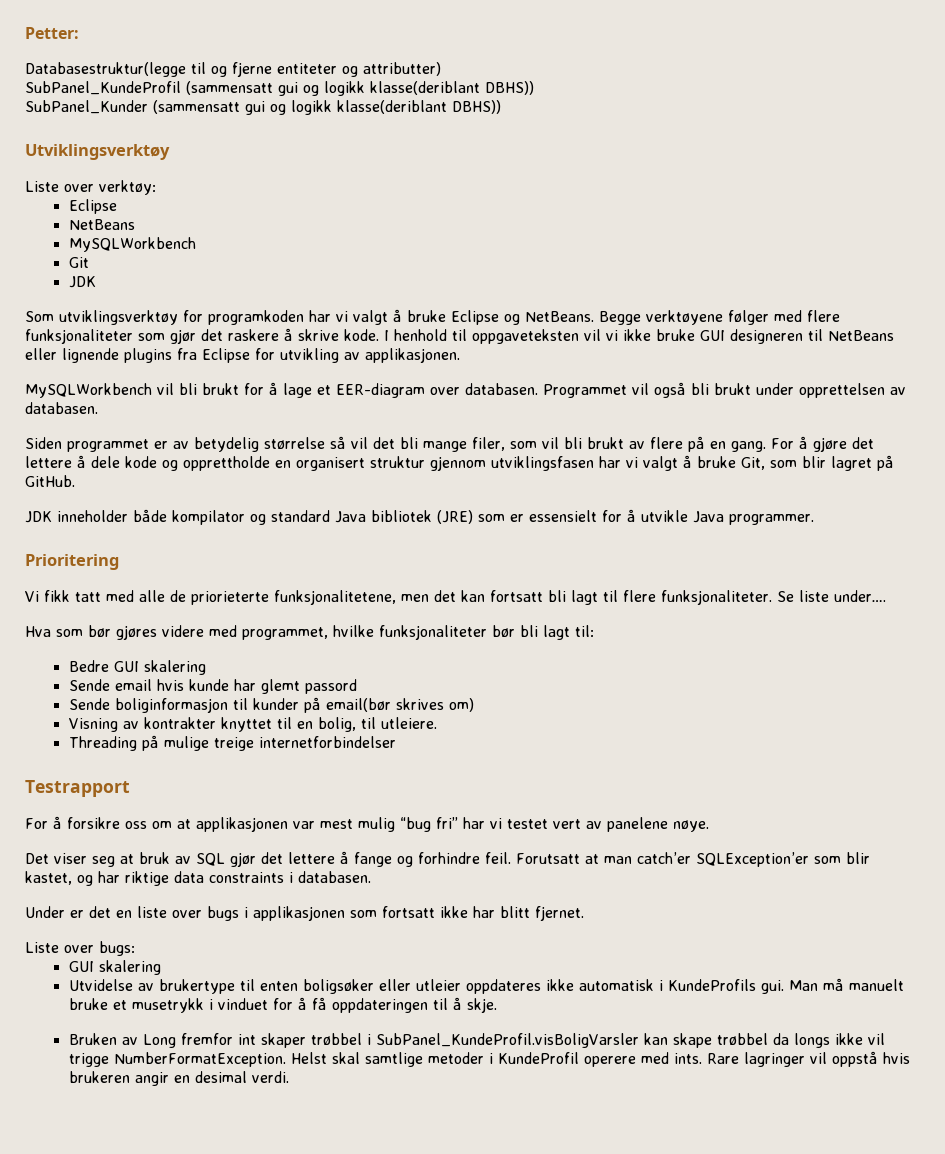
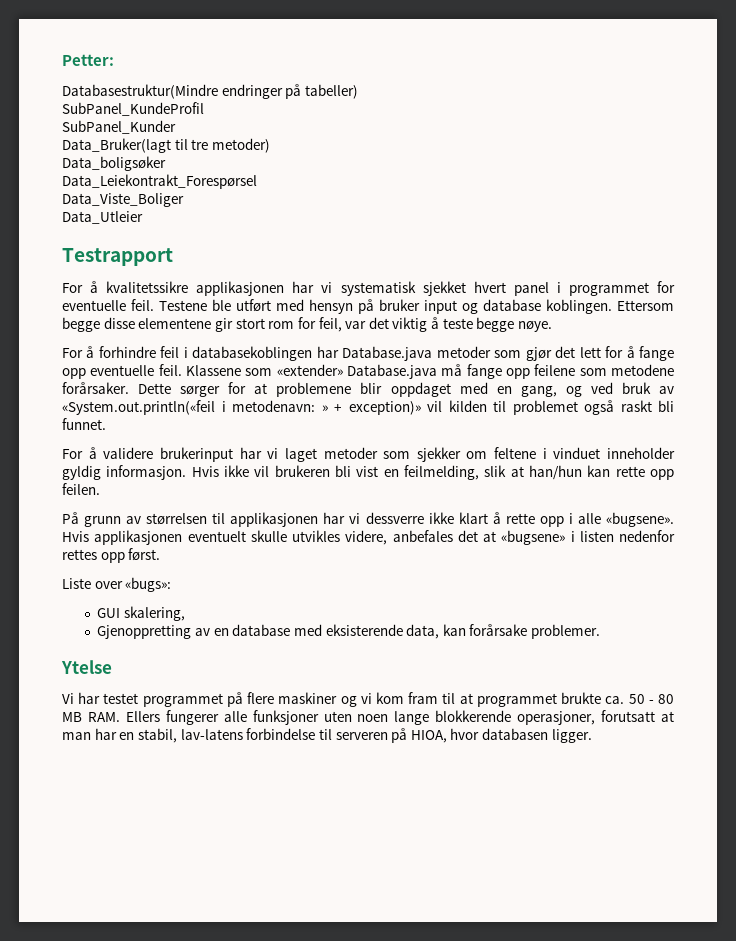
[25,62,441,77] [25,81,534,96] [25,100,501,115] [25,144,170,160] [25,180,156,195] [68,199,117,214] [68,219,135,230] [68,237,196,252] [68,257,89,268] [68,276,96,288] [25,309,840,325] [25,328,894,344] [25,348,460,363] [25,382,906,398] [25,402,98,414] [25,436,874,452] [25,455,894,471] [25,475,75,487] [25,509,814,525] [25,554,119,570] [25,590,886,605] [25,625,594,640] [68,660,206,675] [68,679,357,694] [68,697,474,713] [68,717,437,732] [68,735,396,751] [25,780,130,797] [25,816,709,832] [25,851,870,867] [25,871,371,886] [25,906,584,921] [25,941,135,956] [68,960,161,975] [68,978,904,994] [68,997,497,1013] [68,1033,885,1048] [68,1051,910,1067] [68,1071,289,1086] Databasestruktur(legge til og fjerne entiteter og attributter) // SubPanel_KundeProfil (sammensatt gui og logikk klasse(deriblant DBHS)) // SubPanel_Kunder (sammensatt gui og logikk klasse(deriblant DBHS)) // Utviklingsverktøy // Liste over verktøy: // Eclipse // NetBeans // MySQLWorkbench // Git // JDK // Som utviklingsverktøy for programkoden har vi valgt å bruke Eclipse og NetBeans. Begge verktøyene følger med flere funksjonaliteter som gjør det raskere å skrive kode. I henhold til oppgaveteksten vil vi ikke bruke GUI designeren til NetBeans eller lignende plugins fra Eclipse for utvikling av applikasjonen. // MySQLWorkbench vil bli brukt for å lage et EER-diagram over databasen. Programmet vil også bli brukt under opprettelsen av databasen. // Siden programmet er av betydelig størrelse så vil det bli mange filer, som vil bli brukt av flere på en gang. For å gjøre det lettere å dele kode og opprettholde en organisert struktur gjennom utviklingsfasen har vi valgt å bruke Git, som blir lagret på GitHub. // JDK inneholder både kompilator og standard Java bibliotek (JRE) som er essensielt for å utvikle Java programmer. // Prioritering // Vi fikk tatt med alle de priorieterte funksjonalitetene, men det kan fortsatt bli lagt til flere funksjonaliteter. Se liste under…. // Hva som bør gjøres videre med programmet, hvilke funksjonaliteter bør bli lagt til: // Bedre GUI skalering // Sende email hvis kunde har glemt passord // Sende boliginformasjon til kunder på email(bør skrives om) // Visning av kontrakter knyttet til en bolig, til utleiere. // Threading på mulige treige internetforbindelser // Testrapport // For å forsikre oss om at applikasjonen var mest mulig “bug fri” har vi testet vert av panelene nøye. // Det viser seg at bruk av SQL gjør det lettere å fange og forhindre feil. Forutsatt at man catch’er SQLException’er som blir kastet, og har riktige data constraints i databasen. // Under er det en liste over bugs i applikasjonen som fortsatt ikke har blitt fjernet. // Liste over bugs: // GUI skalering // Utvidelse av brukertype til enten boligsøker eller utleier oppdateres ikke automatisk i KundeProfils gui. Man må manuelt bruke et musetrykk i vinduet for å få oppdateringen til å skje. // Bruken av Long fremfor int skaper trøbbel i SubPanel_KundeProfil.visBoligVarsler kan skape trøbbel da longs ikke vil trigge NumberFormatException. Helst skal samtlige metoder i KundeProfil operere med ints. Rare lagringer vil oppstå hvis brukeren angir en desimal verdi. -> [62,84,358,99] [62,102,204,116] [62,120,176,134] [62,138,270,153] [62,156,166,171] [62,174,257,189] [62,193,184,207] [62,211,143,224] [62,248,173,266] [62,281,675,296] [62,299,674,314] [62,317,553,332] [62,346,675,361] [62,364,674,379] [62,382,674,397] [62,400,674,415] [62,418,106,430] [62,447,676,462] [62,465,675,480] [62,483,100,495] [62,512,674,527] [62,530,675,545] [62,548,161,563] [62,577,172,592] [97,606,185,621] [97,624,601,639] [61,660,112,674] [62,692,674,707] [62,710,674,725] [62,728,592,743] Databasestruktur(Mindre endringer på tabeller) // SubPanel_KundeProfil // SubPanel_Kunder // Data_Bruker(lagt til tre metoder) // Data_boligsøker // Data_Leiekontrakt_Forespørsel // Data_Viste_Boliger // Data_Utleier // Testrapport // For å kvalitetssikre applikasjonen har vi systematisk sjekket hvert panel i programmet for eventuelle feil. Testene ble utført med hensyn på bruker input og database koblingen. Ettersom begge disse elementene gir stort rom for feil, var det viktig å teste begge nøye. // For å forhindre feil i databasekoblingen har Database.java metoder som gjør det lett for å fange opp eventuelle feil. Klassene som «extender» Database.java må fange opp feilene som metodene forårsaker. Dette sørger for at problemene blir oppdaget med en gang, og ved bruk av «System.out.println(«feil i metodenavn: » + exception)» vil kilden til problemet også raskt bli funnet. // For å validere brukerinput har vi laget metoder som sjekker om feltene i vinduet inneholder gyldig informasjon. Hvis ikke vil brukeren bli vist en feilmelding, slik at han/hun kan rette opp feilen. // På grunn av størrelsen til applikasjonen har vi dessverre ikke klart å rette opp i alle «bugsene». Hvis applikasjonen eventuelt skulle utvikles videre, anbefales det at «bugsene» i listen nedenfor rettes opp først. // Liste over «bugs»: // GUI skalering, // Gjenoppretting av en database med eksisterende data, kan forårsake problemer. // Ytelse // Vi har testet programmet på flere maskiner og vi kom fram til at programmet brukte ca. 50 - 80 MB RAM. Ellers fungerer alle funksjoner uten noen lange blokkerende operasjoner, forutsatt at man har en stabil, lav-latens forbindelse til serveren på HIOA, hvor databasen ligger.

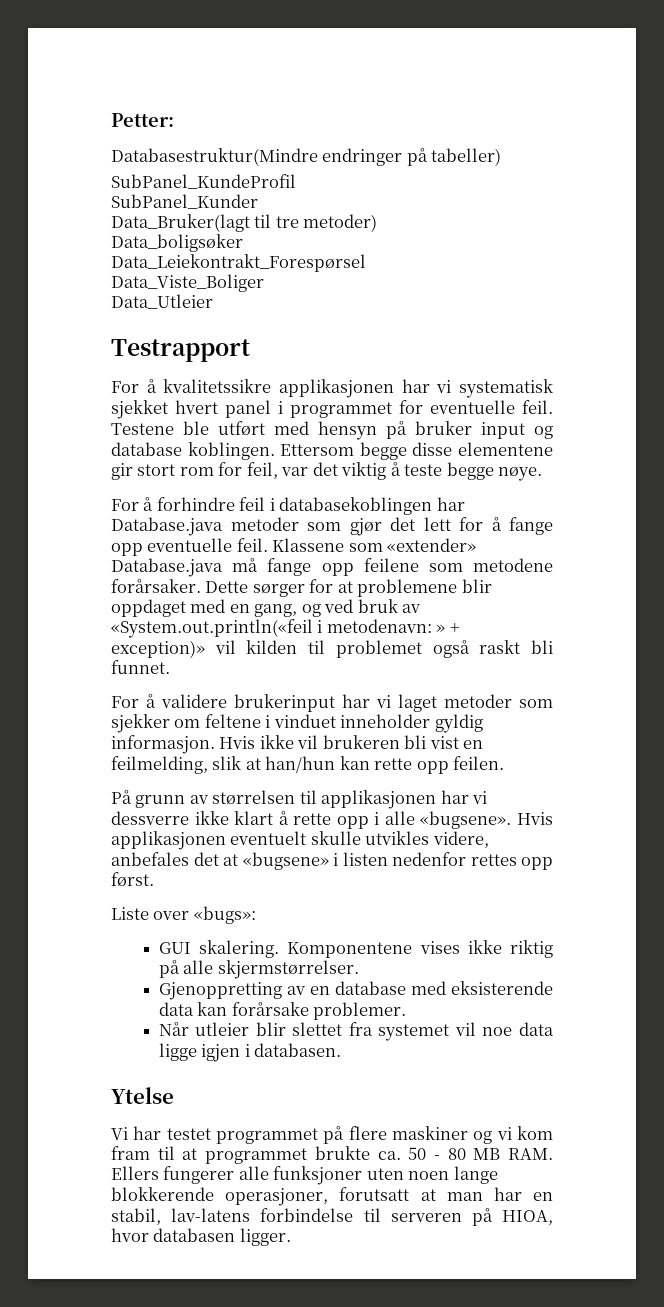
[123,606,185,621] skalering, -> [199,940,553,958] [158,960,359,979] skalering. Komponentene vises ikke riktig på alle skjermstørrelser.
[406,624,440,639] data, -> [158,1002,194,1016] data
(601, 631) none -> [158,1022,554,1041] [158,1043,342,1062] // Når utleier blir slettet fra systemet vil noe data ligge igjen i databasen.

